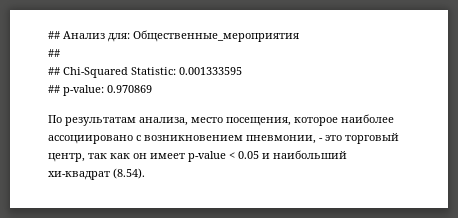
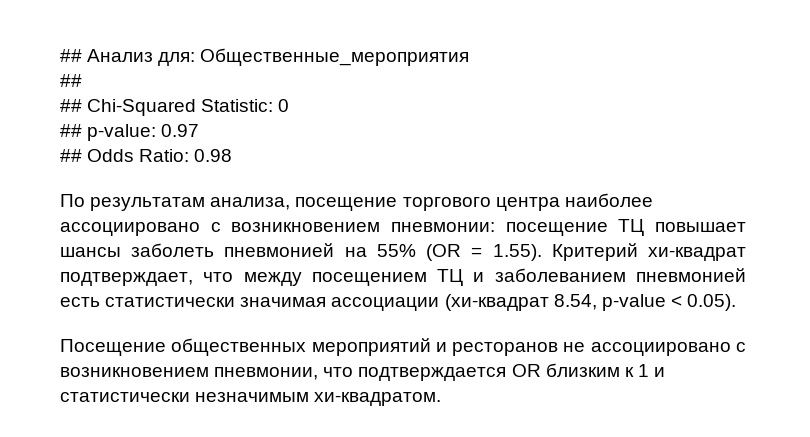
[179,67,242,75] 0.001333595 -> [278,99,290,112] 0
[107,85,152,93] 0.970869 -> [161,124,200,137] [60,149,233,162] 0.97 // ## Odds Ratio: 0.98
[191,117,338,126] место посещения, которое -> [295,197,560,211] посещение торгового центра
[246,133,399,144] [48,150,347,162] [48,168,145,180] пневмонии, - это торговый центр, так как он имеет p-value < 0.05 и наибольший хи-квадрат (8.54). -> [391,219,746,236] [60,243,746,261] [60,268,746,286] [60,294,737,311] [60,338,746,356] [60,363,666,381] [60,392,442,406] пневмонии: посещение ТЦ повышает шансы заболеть пневмонией на 55% (OR = 1.55). Критерий хи-квадрат подтверждает, что между посещением ТЦ и заболеванием пневмонией есть статистически значимая ассоциации (хи-квадрат 8.54, p-value < 0.05). // Посещение общественных мероприятий и ресторанов не ассоциировано с возникновением пневмонии, что подтверждается OR близким к 1 и статистически незначимым хи-квадратом.

